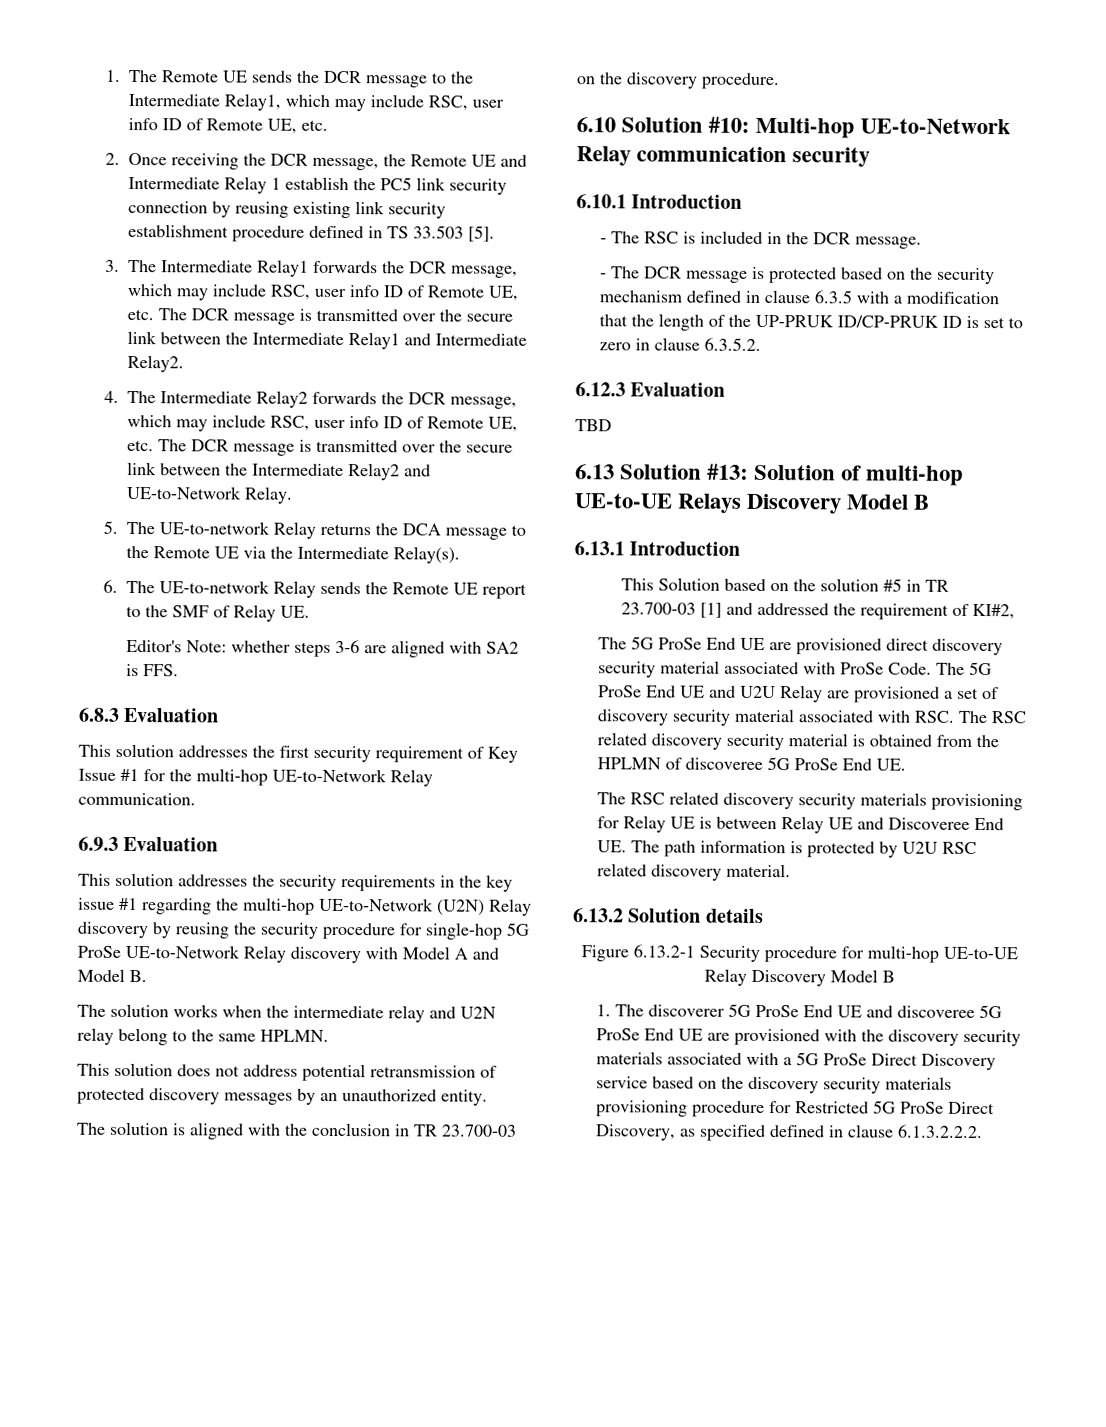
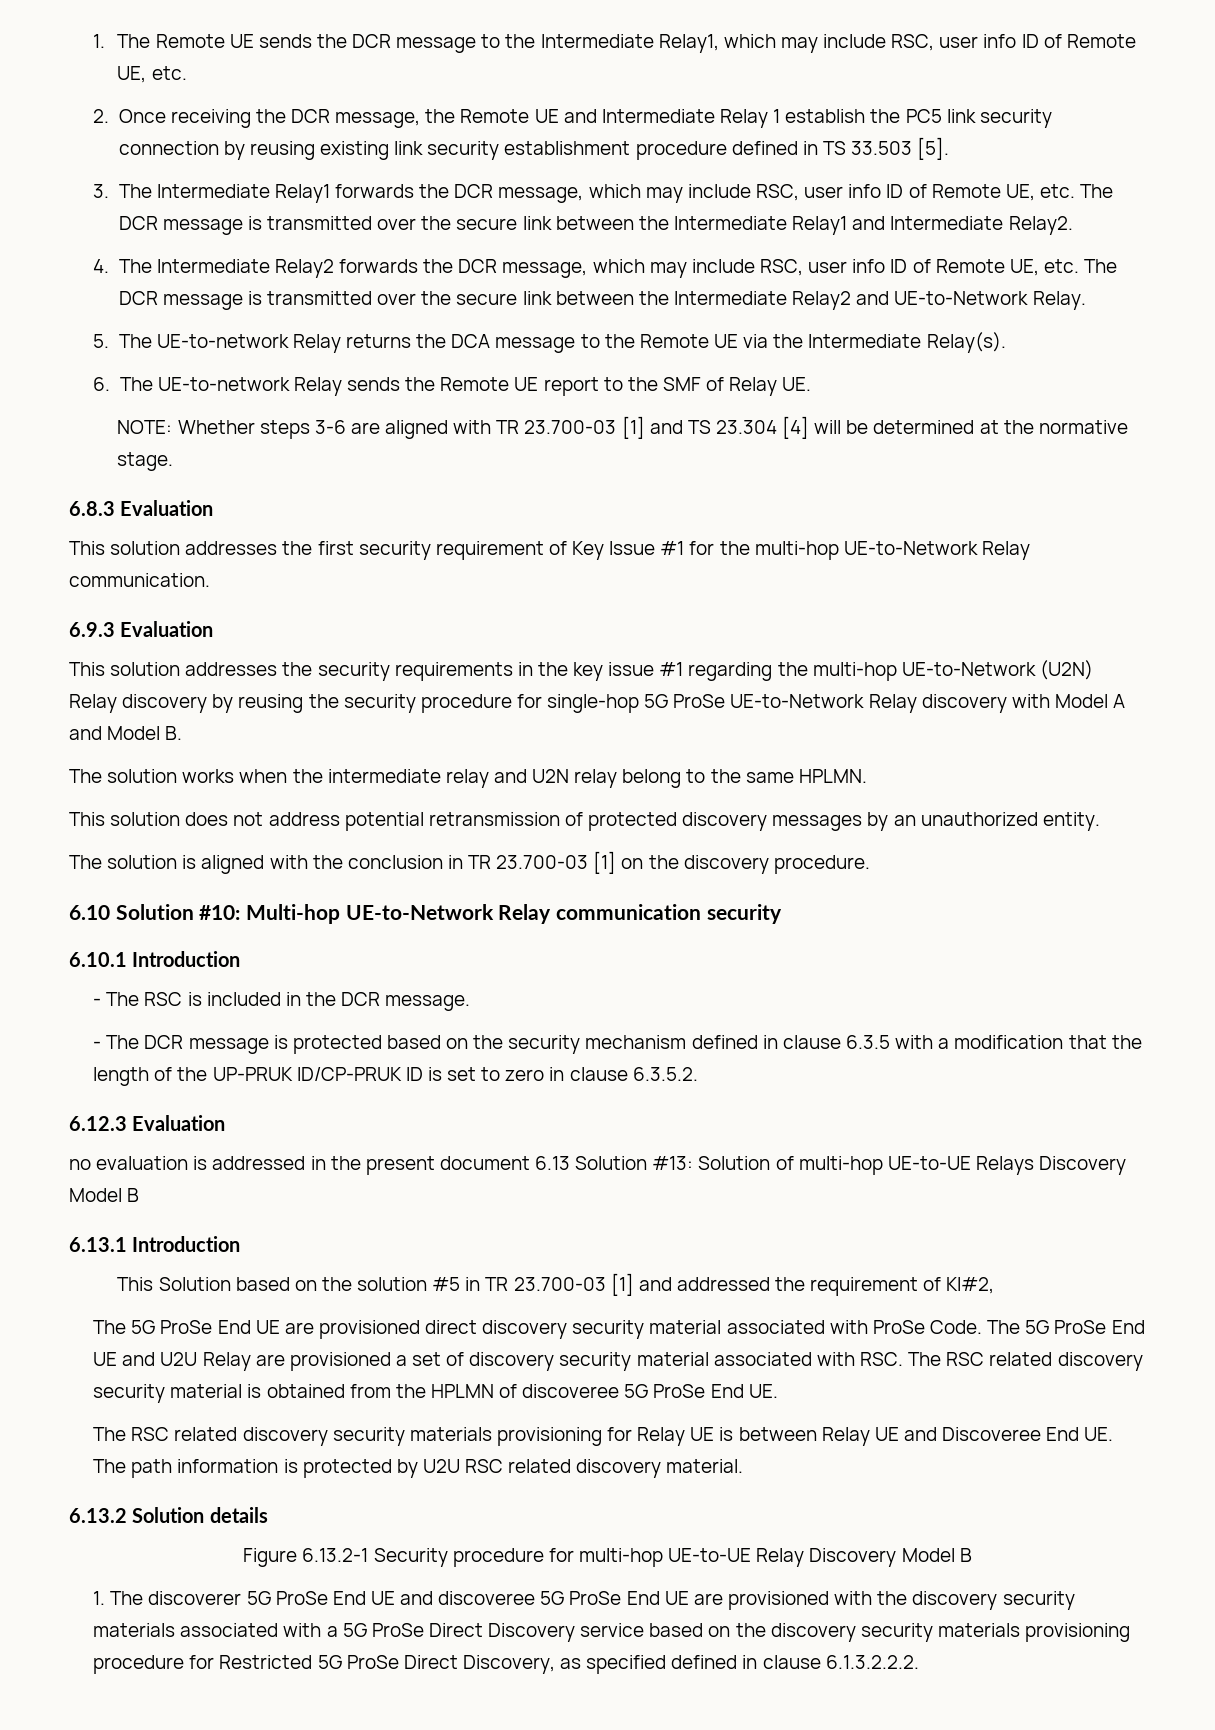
[126,639,292,653] Editor's Note: whether -> [117,420,255,434] NOTE: Whether
[486,641,520,654] [126,663,180,677] SA2 is FFS. -> [496,416,1128,439] [117,452,174,471] TR 23.700-03 [1] and TS 23.304 [4] will be determined at the normative stage.
(517, 1130) none -> [593,851,617,874] [1]
[575,419,612,432] TBD // -> [69,1156,530,1175] no evaluation is addressed in the present document

